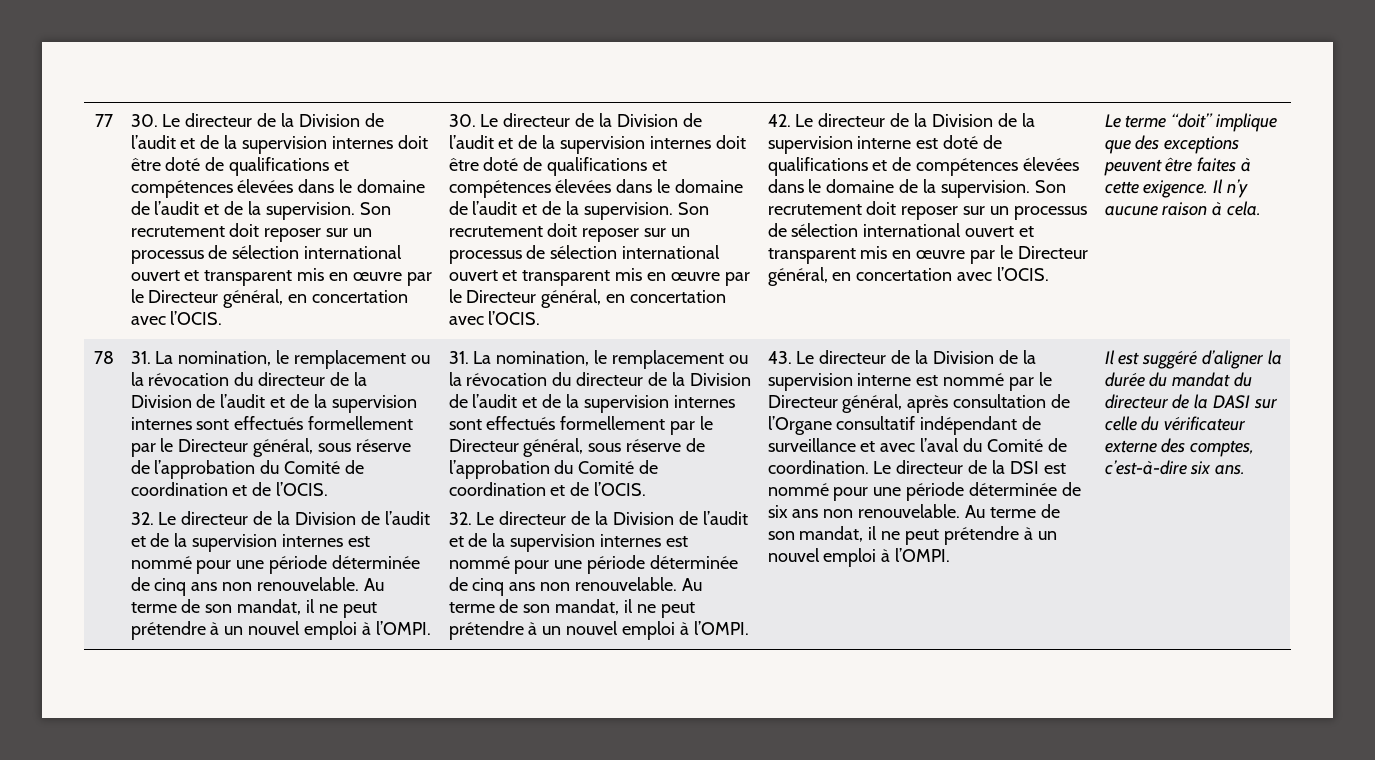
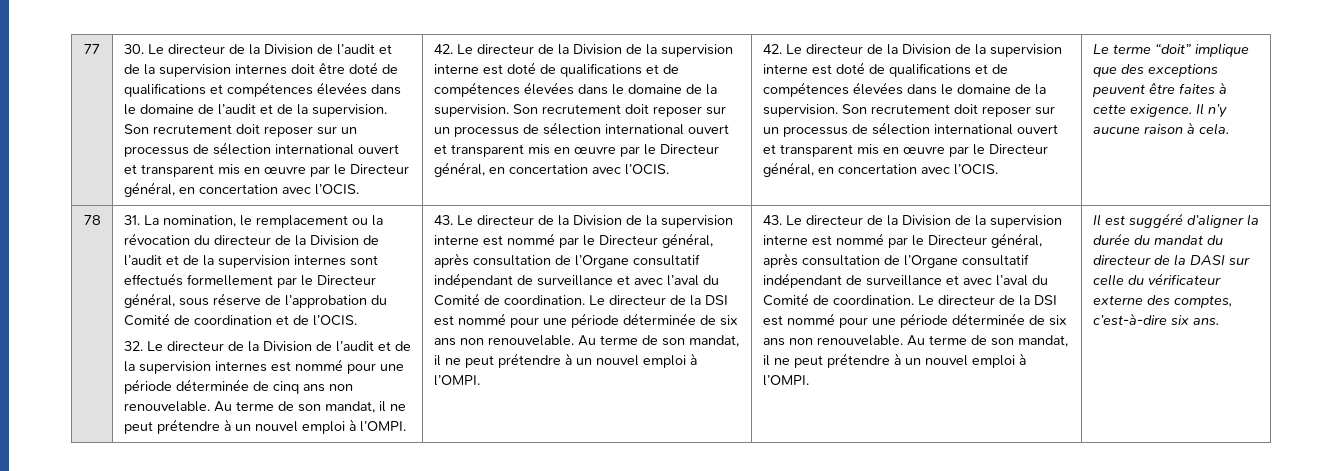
[448,113,702,127] [448,135,746,154] [448,157,668,176] [448,179,744,198] [448,201,562,215] 30. Le directeur de la Division de l’audit et de la supervision internes doit être doté de qualifications et compétences élevées dans le domaine de l’audit et de -> [433,44,733,57] [433,62,679,77] [433,82,702,97] 42. Le directeur de la Division de la supervision interne est doté de qualifications et de compétences élevées dans le domaine de
[448,350,748,369] [448,372,751,386] [448,394,735,413] [448,416,714,435] [448,438,706,457] [448,460,659,479] [448,482,647,496] [448,511,748,525] [448,533,688,552] [448,555,739,574] [448,577,505,596] 31. La nomination, le remplacement ou la révocation du directeur de la Division de l’audit et de la supervision internes sont effectués formellement par le Directeur général, sous réserve de l’approbation du Comité de coordination et de l’OCIS. // 32. Le directeur de la Division de l’audit et de la supervision internes est nommé pour une période déterminée de cinq -> [433,215,733,228] [433,233,713,248] [433,253,700,268] [433,273,719,288] [433,293,728,306] [433,313,738,328] 43. Le directeur de la Division de la supervision interne est nommé par le Directeur général, après consultation de l’Organe consultatif indépendant de surveillance et avec l’aval du Comité de coordination. Le directeur de la DSI est nommé pour une période déterminée de six

